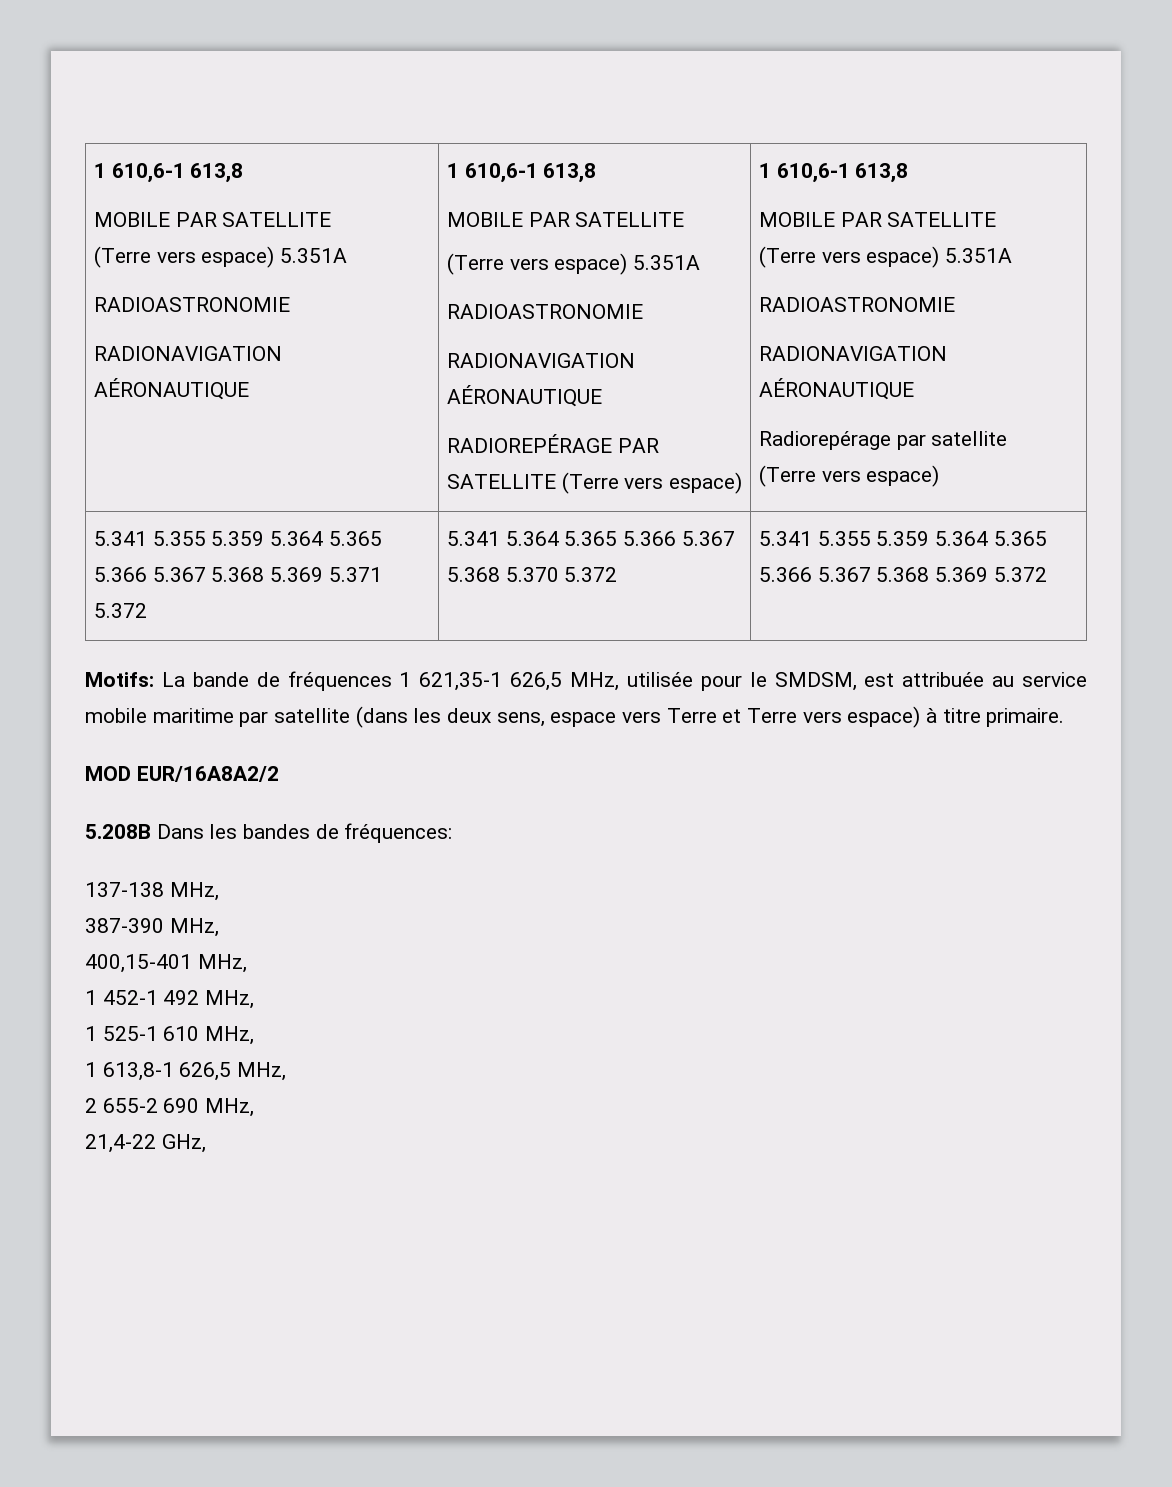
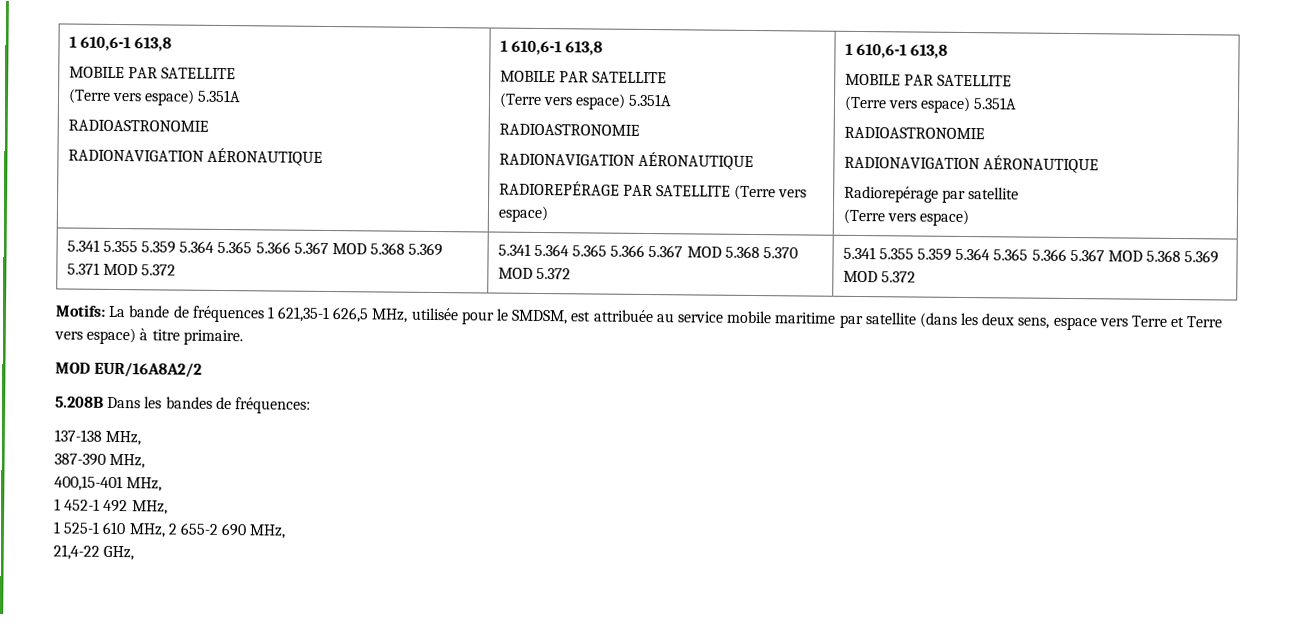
(206, 574) none -> [331,243,367,255] MOD
(382, 574) none -> [102,263,138,276] MOD
(735, 538) none -> [686,246,722,258] MOD
(559, 574) none -> [497,267,533,279] MOD
[876,567,988,582] 5.368 5.369 -> [1107,249,1220,264] [842,270,878,283] MOD 5.368 5.369 MOD
[85,1062,287,1081] // 1 613,8-1 626,5 MHz, // -> (165, 530) none

